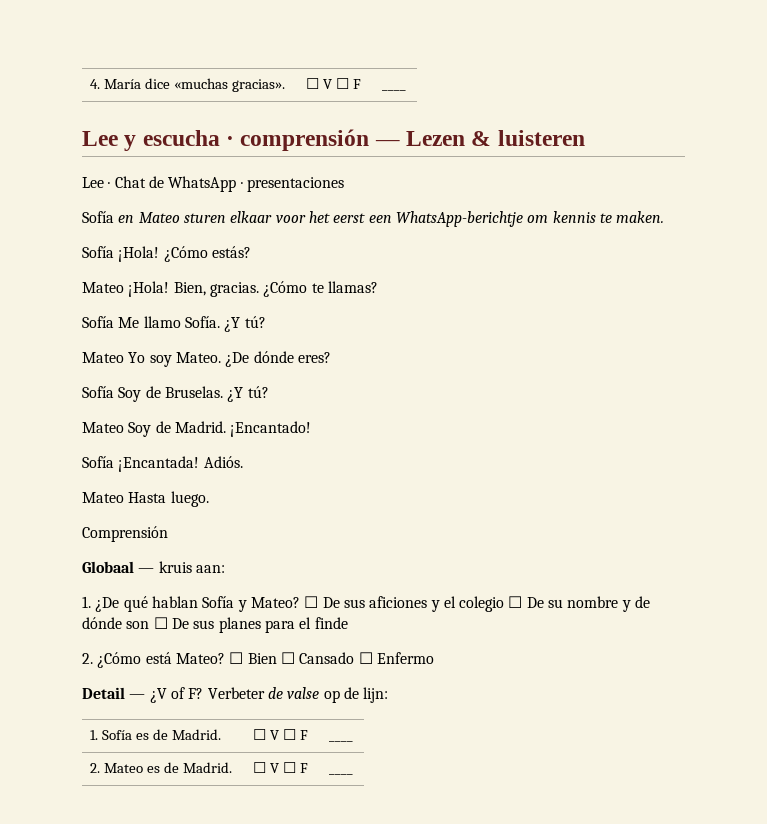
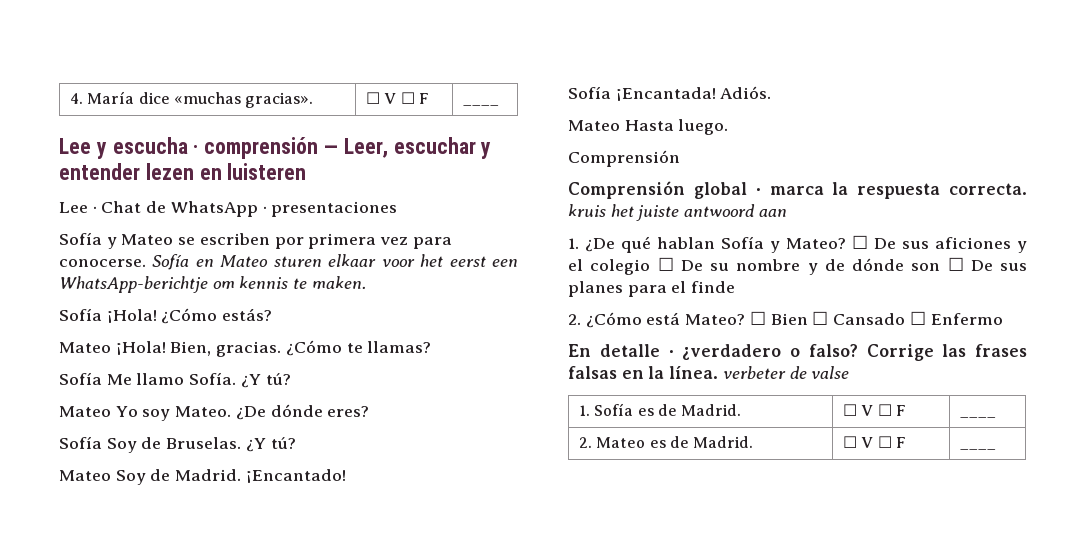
[406,131,492,146] Lezen & -> [343,137,492,159] [59,163,222,180] Leer, escuchar y entender lezen en
(114, 217) none -> [106,233,452,249] [59,254,190,270] y Mateo se escriben por primera vez para conocerse. Sofía
[82,561,225,573] Globaal — kruis aan: -> [568,181,1027,199] [568,204,787,221] Comprensión global · marca la respuesta correcta. kruis het juiste antwoord aan
[82,687,265,703] Detail — ¿V of F? Verbeter -> [568,344,1027,361] [568,366,786,379] En detalle · ¿verdadero o falso? Corrige las frases falsas en la línea. verbeter
[323,687,389,703] op de lijn: -> (850, 372) none

